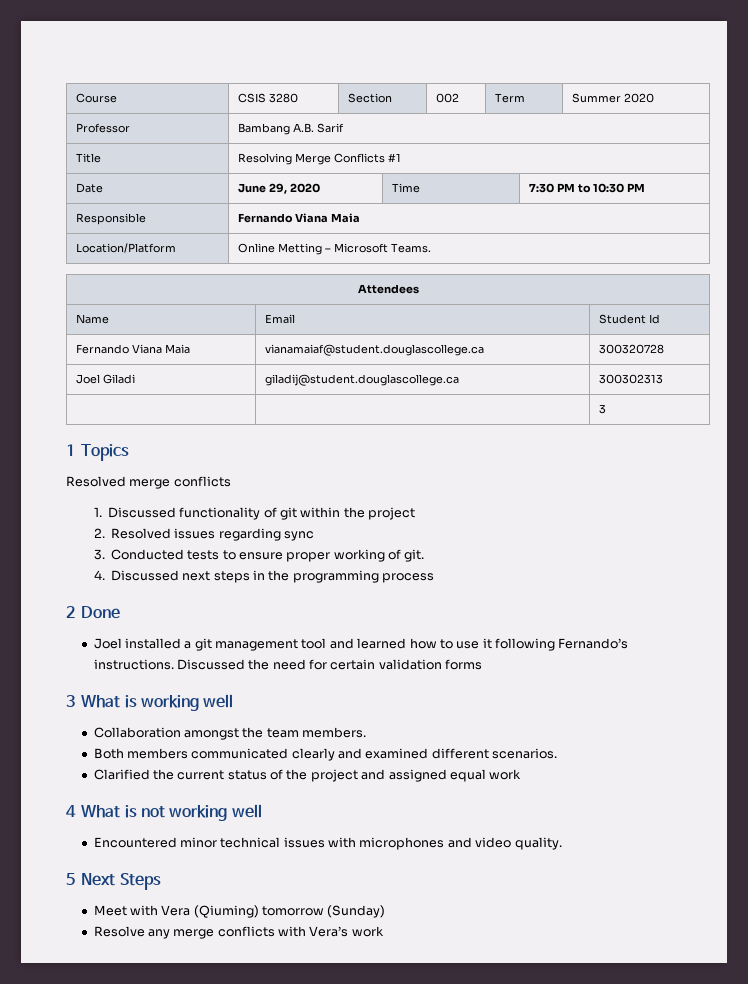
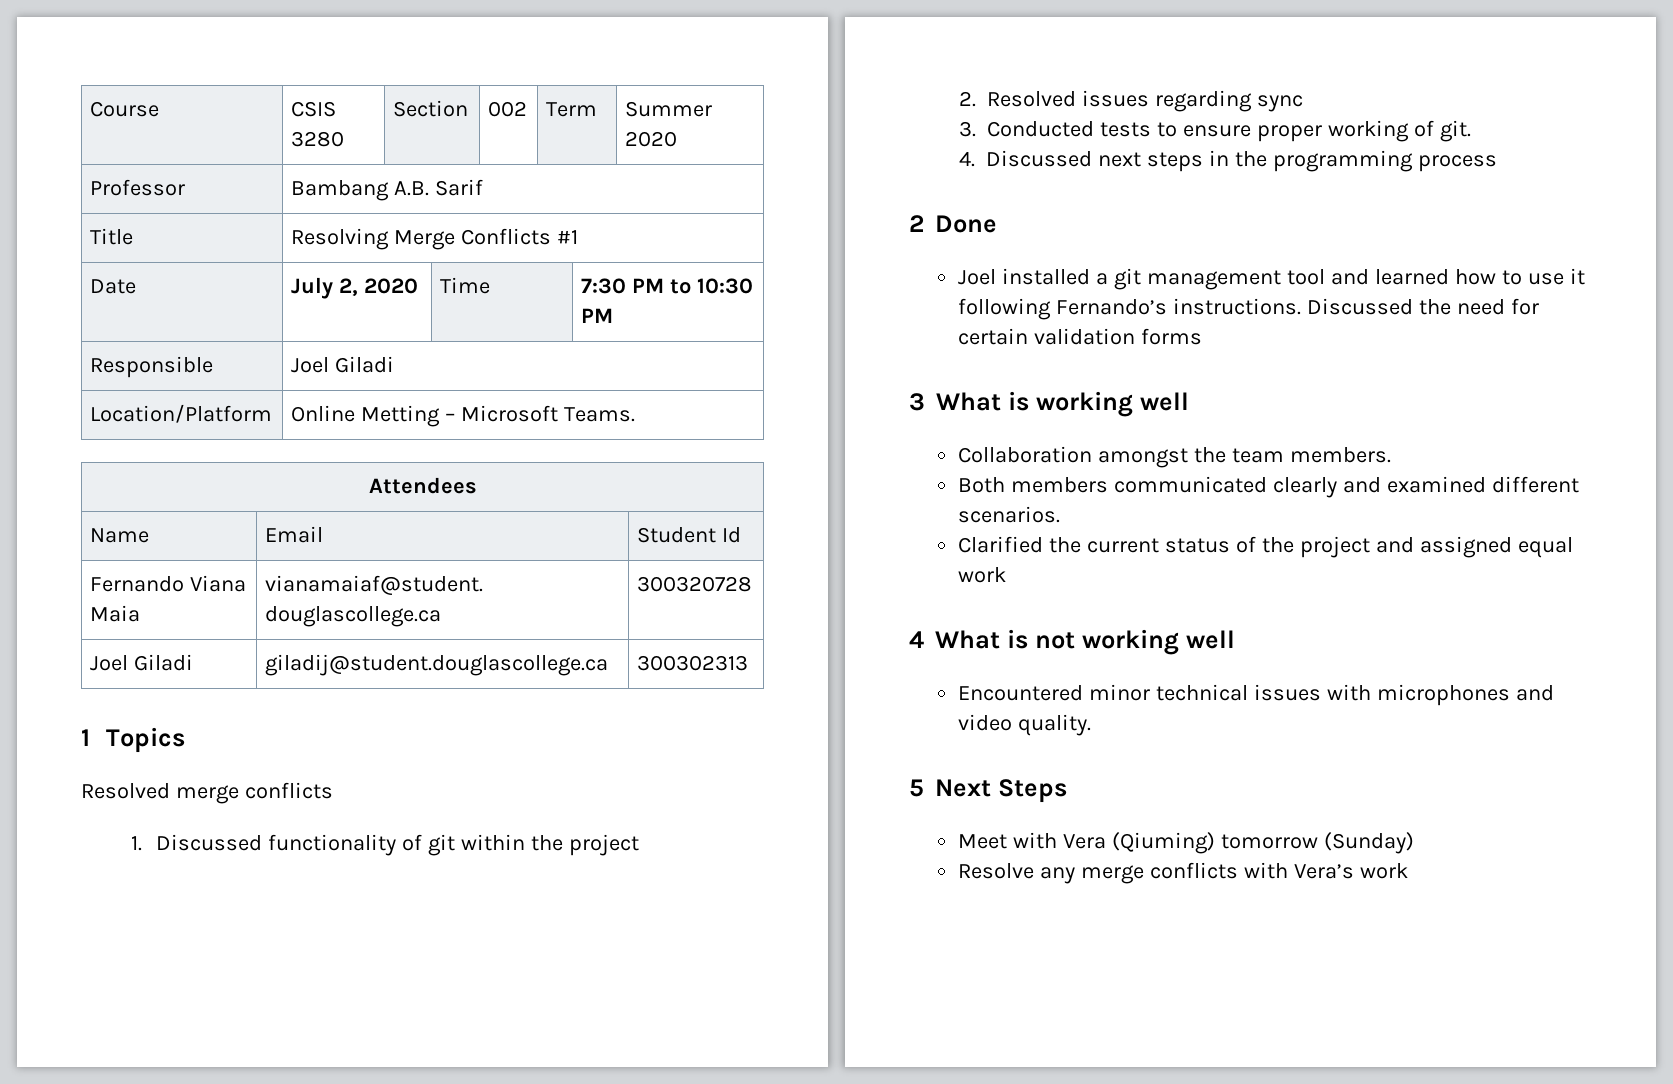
[237,183,287,194] June 29, -> [291,277,359,299] July 2,
[237,213,360,223] Fernando Viana Maia -> [291,356,395,373] Joel Giladi
[598,404,606,414] // | | 3 -> (749, 663) none

